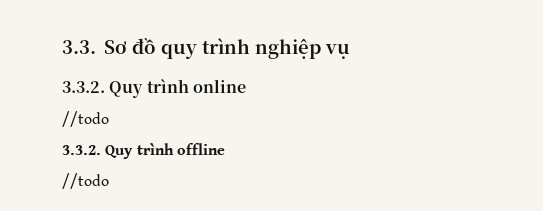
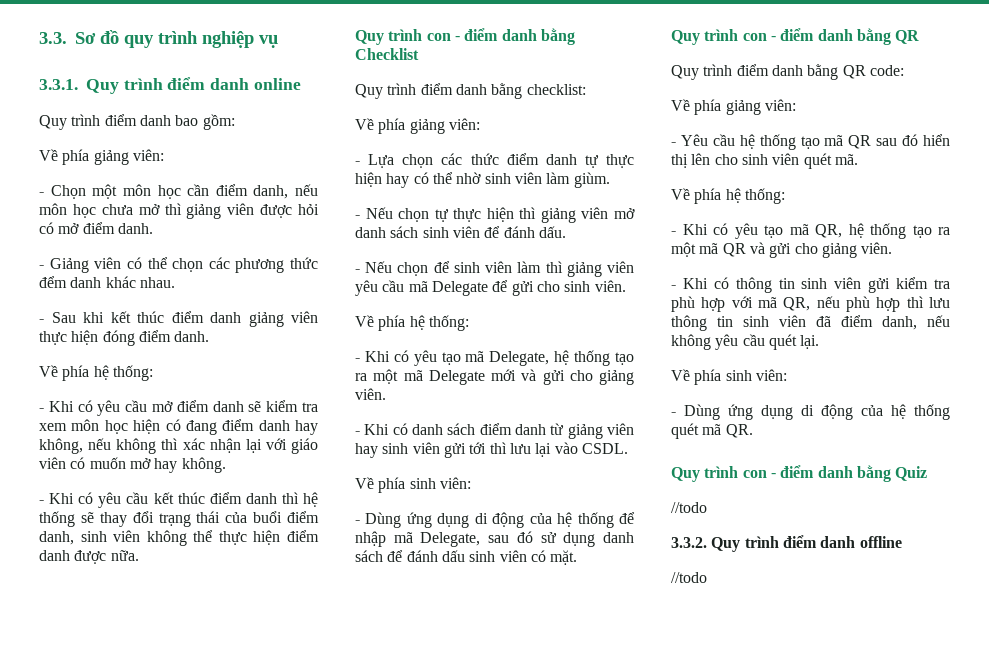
[62,79,189,98] 3.3.2. Quy trình -> [39,77,250,94] 3.3.1. Quy trình điểm danh
(246, 86) none -> [39,114,235,130] [39,149,164,165] [39,184,318,199] [39,203,319,219] [39,222,153,234] [39,257,318,273] [39,276,175,288] [39,311,318,327] [39,330,210,346] [39,365,153,381] [39,400,319,416] [39,419,318,435] [39,438,318,454] [39,457,226,473] [39,492,318,508] [39,511,319,527] [39,530,320,546] [39,550,139,564] [355,28,575,45] [355,48,419,60] [355,83,586,99] [355,118,480,134] [355,153,634,168] [355,172,610,188] [355,207,635,223] [355,226,566,238] [355,261,634,277] [355,280,626,296] [355,315,469,331] [355,350,634,366] [355,369,634,385] [355,388,386,400] [355,423,634,439] [355,442,628,458] [355,477,471,493] [355,512,635,528] [355,531,634,547] [355,550,578,565] [671,28,920,45] [671,64,904,80] [671,99,796,115] [671,134,950,150] [671,153,858,169] [671,188,785,204] [671,223,950,239] [671,242,893,258] [671,277,950,293] [671,296,950,312] [671,315,950,331] [671,334,820,350] [671,369,787,385] [671,404,950,420] [671,423,753,439] [671,465,928,482] // Quy trình điểm danh bao gồm: // Về phía giảng viên: // - Chọn một môn học cần điểm danh, nếu môn học chưa mở thì giảng viên được hỏi có mở điểm danh. // - Giảng viên có thể chọn các phương thức đểm danh khác nhau. // - Sau khi kết thúc điểm danh giảng viên thực hiện đóng điểm danh. // Về phía hệ thống: // - Khi có yêu cầu mở điểm danh sẽ kiểm tra xem môn học hiện có đang điểm danh hay không, nếu không thì xác nhận lại với giáo viên có muốn mở hay không. // - Khi có yêu cầu kết thúc điểm danh thì hệ thống sẽ thay đổi trạng thái của buổi điểm danh, sinh viên không thể thực hiện điểm danh được nữa. // Quy trình con - điểm danh bằng Checklist // Quy trình điểm danh bằng checklist: // Về phía giảng viên: // - Lựa chọn các thức điểm danh tự thực hiện hay có thể nhờ sinh viên làm giùm. // - Nếu chọn tự thực hiện thì giảng viên mở danh sách sinh viên để đánh dấu. // - Nếu chọn để sinh viên làm thì giảng viên yêu cầu mã Delegate để gửi cho sinh viên. // Về phía hệ thống: // - Khi có yêu tạo mã Delegate, hệ thống tạo ra một mã Delegate mới và gửi cho giảng viên. // - Khi có danh sách điểm danh từ giảng viên hay sinh viên gửi tới thì lưu lại vào CSDL. // Về phía sinh viên: // - Dùng ứng dụng di động của hệ thống để nhập mã Delegate, sau đó sử dụng danh sách để đánh dấu sinh viên có mặt. // Quy trình con - điểm danh bằng QR // Quy trình điểm danh bằng QR code: // Về phía giảng viên: // - Yêu cầu hệ thống tạo mã QR sau đó hiển thị lên cho sinh viên quét mã. // Về phía hệ thống: // - Khi có yêu tạo mã QR, hệ thống tạo ra một mã QR và gửi cho giảng viên. // - Khi có thông tin sinh viên gửi kiểm tra phù hợp với mã QR, nếu phù hợp thì lưu thông tin sinh viên đã điểm danh, nếu không yêu cầu quét lại. // Về phía sinh viên: // - Dùng ứng dụng di động của hệ thống quét mã QR. // Quy trình con - điểm danh bằng Quiz
(174, 149) none -> [782,535,856,548] điểm danh

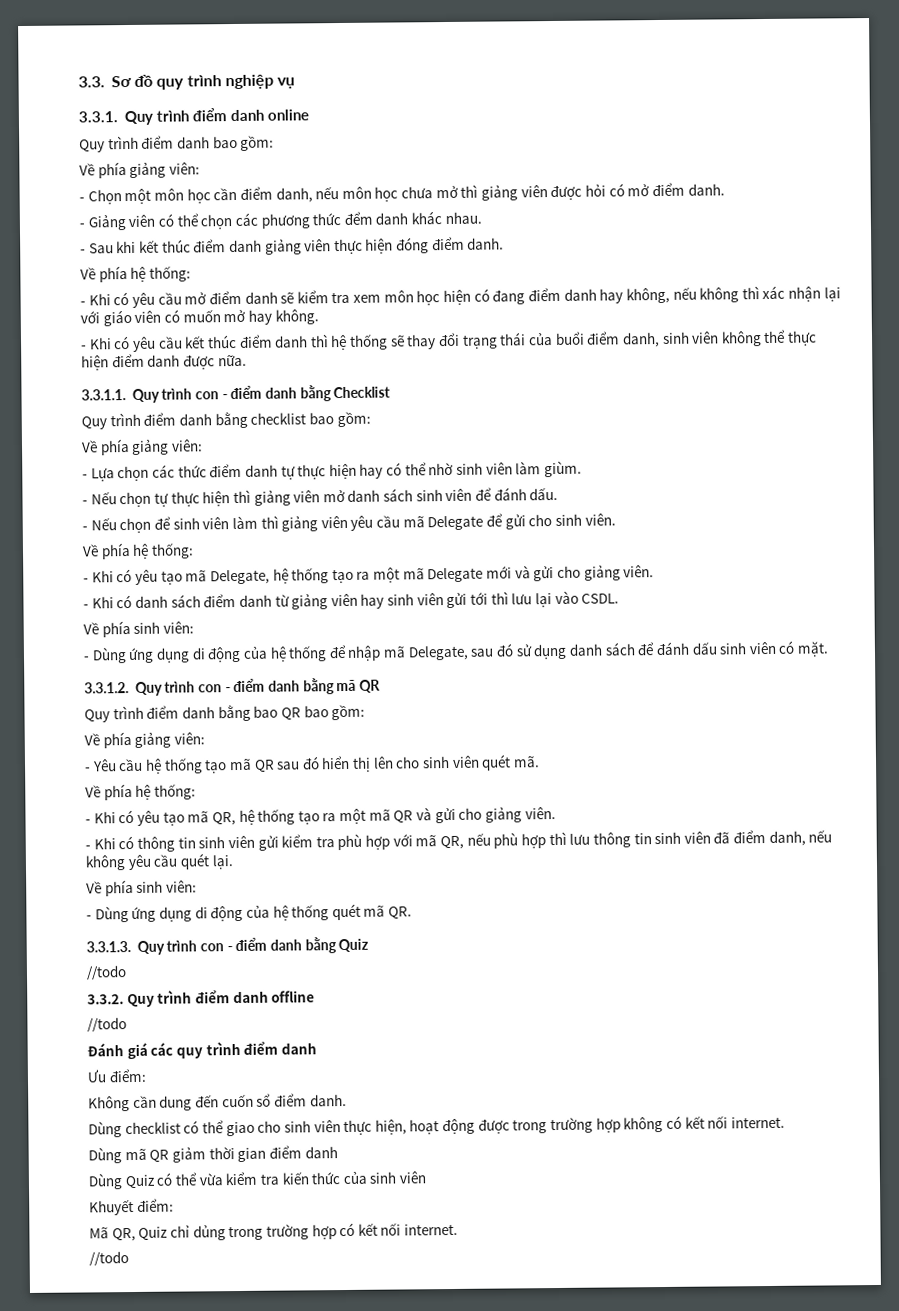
(139, 555) none -> [81,389,126,401] 3.3.1.1.
[526,84,586,95] checklist: -> [250,411,371,428] checklist bao gồm:
[671,28,891,45] Quy trình con - điểm danh bằng -> [84,678,357,696] 3.3.1.2. Quy trình con - điểm danh bằng mã
[842,65,904,79] QR code: -> [253,704,366,721] bao QR bao gồm:
(753, 431) none -> [86,941,131,953] 3.3.1.3.
(707, 577) none -> [87,1041,317,1060] [87,1068,147,1083] [88,1093,347,1112] [88,1115,785,1138] [88,1145,338,1164] [88,1171,427,1190] [89,1198,174,1216] [89,1222,459,1242] [89,1251,129,1267] // Đánh giá các quy trình điểm danh // Ưu điểm: // Không cần dung đến cuốn sổ điểm danh. // Dùng checklist có thể giao cho sinh viên thực hiện, hoạt động được trong trường hợp không có kết nối internet. // Dùng mã QR giảm thời gian điểm danh // Dùng Quiz có thể vừa kiểm tra kiến thức của sinh viên // Khuyết điểm: // Mã QR, Quiz chỉ dủng trong trường hợp có kết nối internet. // //todo

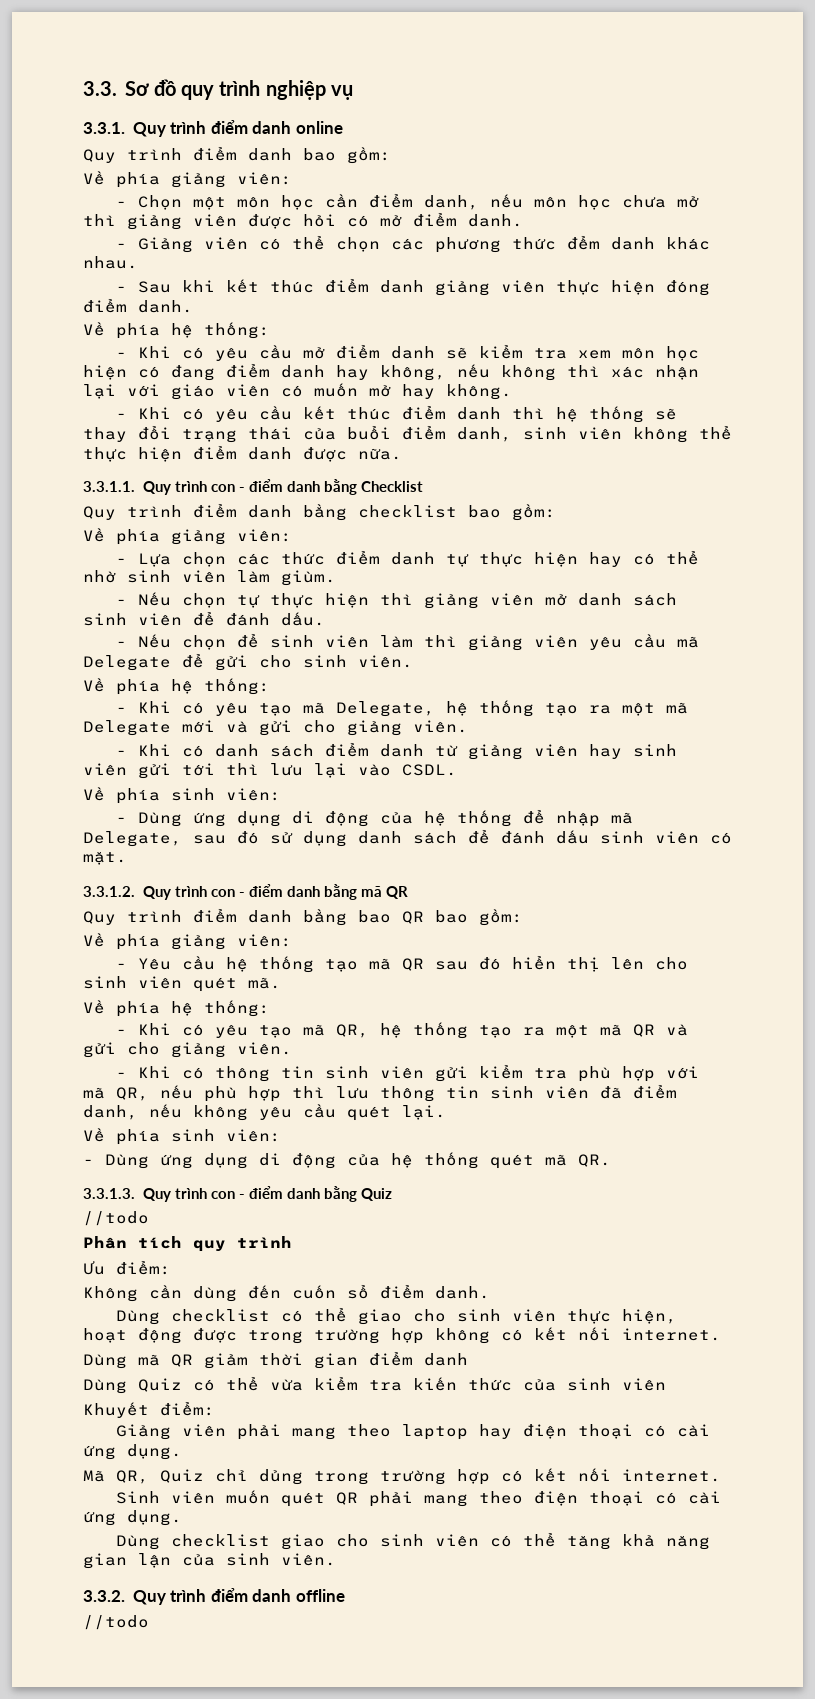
[87,990,316,1008] [87,1017,127,1033] [87,1041,317,1060] 3.3.2. Quy trình điểm danh offline // //todo // Đánh giá các quy trình điểm danh -> [83,1236,292,1252] Phân tích quy trình
[159,1095,193,1111] dung -> [193,1286,237,1302] dùng
(174, 1205) none -> [116,1424,711,1440] [83,1444,182,1460] // Giảng viên phải mang theo laptop hay điện thoại có cài ứng dụng.
(459, 1229) none -> [116,1490,722,1507] [83,1510,182,1526] [116,1532,711,1550] [83,1553,336,1569] [83,1588,345,1605] // Sinh viên muốn quét QR phải mang theo điện thoại có cài ứng dụng. // Dùng checklist giao cho sinh viên có thể tăng khả năng gian lận của sinh viên. // 3.3.2. Quy trình điểm danh offline

